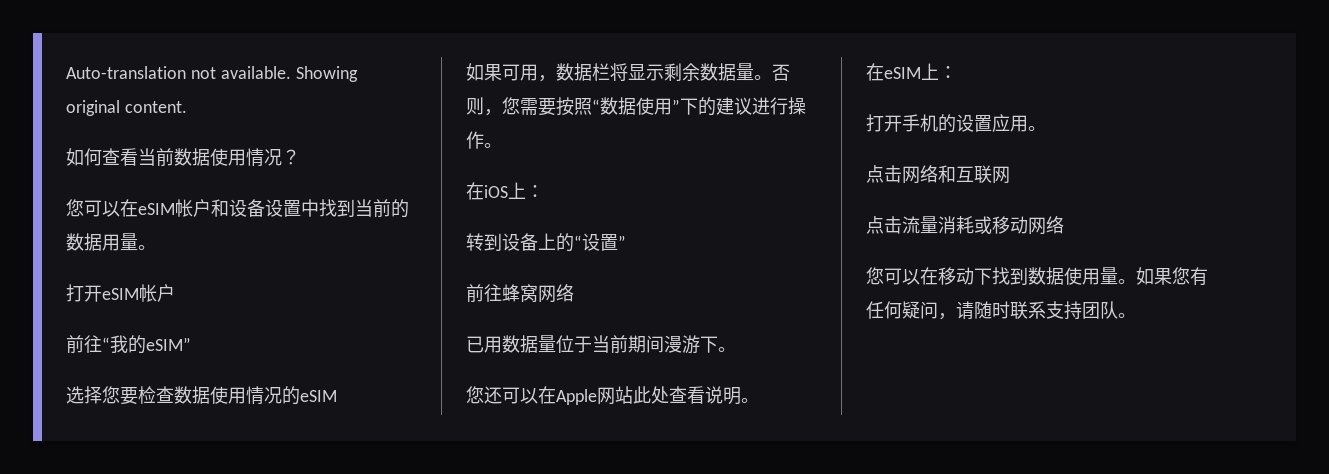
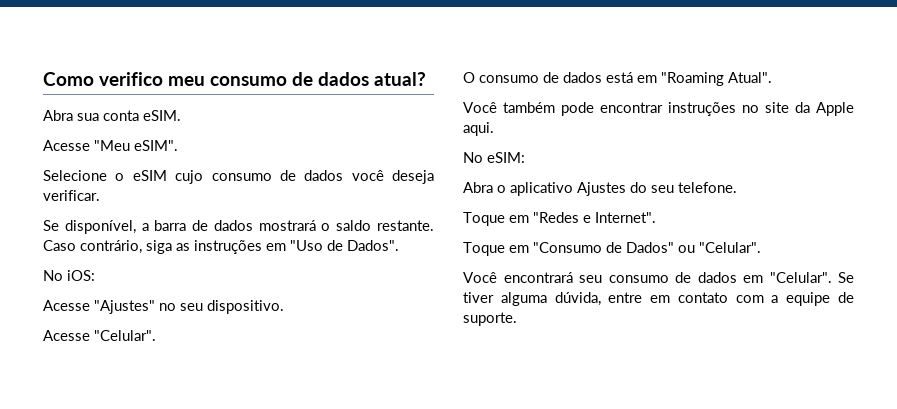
[66,66,358,82] [66,100,187,116] [66,148,300,167] [66,199,409,218] [66,233,156,251] [66,284,175,302] [66,335,191,354] [66,386,337,405] [466,63,790,82] [466,97,806,116] [466,131,502,149] [466,182,544,200] [466,233,626,252] [466,284,574,303] [466,335,736,354] [466,386,759,405] [866,63,957,81] [866,114,1046,133] [866,165,1010,184] [866,216,1064,235] [866,267,1208,286] [866,301,1136,320] Auto-translation not available. Showing original content. // 如何查看当前数据使用情况？ // 您可以在eSIM帐户和设备设置中找到当前的数据用量。 // 打开eSIM帐户 // 前往“我的eSIM” // 选择您要检查数据使用情况的eSIM // 如果可用，数据栏将显示剩余数据量。否则，您需要按照“数据使用”下的建议进行操作。 // 在iOS上： // 转到设备上的“设置” // 前往蜂窝网络 // 已用数据量位于当前期间漫游下。 // 您还可以在Apple网站此处查看说明。 // 在eSIM上： // 打开手机的设置应用。 // 点击网络和互联网 // 点击流量消耗或移动网络 // 您可以在移动下找到数据使用量。如果您有任何疑问，请随时联系支持团队。 -> [43,72,426,86] [43,110,181,121] [43,140,178,151] [43,170,434,184] [43,190,100,201] [43,220,434,234] [43,240,399,254] [43,270,95,281] [43,300,284,314] [43,330,156,341] [463,72,772,86] [463,102,854,116] [463,122,494,136] [463,152,525,163] [463,182,737,196] [463,212,656,226] [463,242,761,256] [463,272,854,283] [463,292,854,306] [463,312,517,326] Como verifico meu consumo de dados atual? // Abra sua conta eSIM. // Acesse "Meu eSIM". // Selecione o eSIM cujo consumo de dados você deseja verificar. // Se disponível, a barra de dados mostrará o saldo restante. Caso contrário, siga as instruções em "Uso de Dados". // No iOS: // Acesse "Ajustes" no seu dispositivo. // Acesse "Celular". // O consumo de dados está em "Roaming Atual". // Você também pode encontrar instruções no site da Apple aqui. // No eSIM: // Abra o aplicativo Ajustes do seu telefone. // Toque em "Redes e Internet". // Toque em "Consumo de Dados" ou "Celular". // Você encontrará seu consumo de dados em "Celular". Se tiver alguma dúvida, entre em contato com a equipe de suporte.

